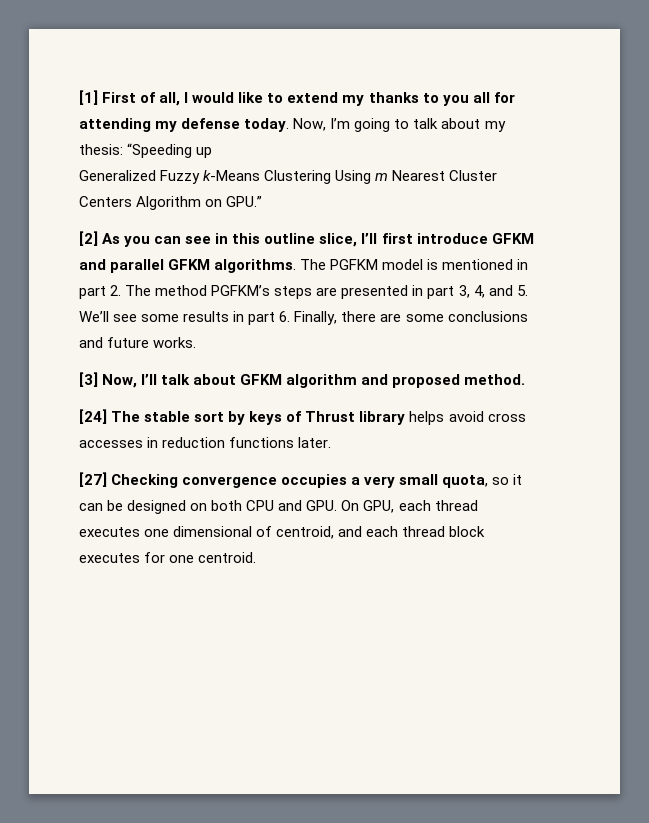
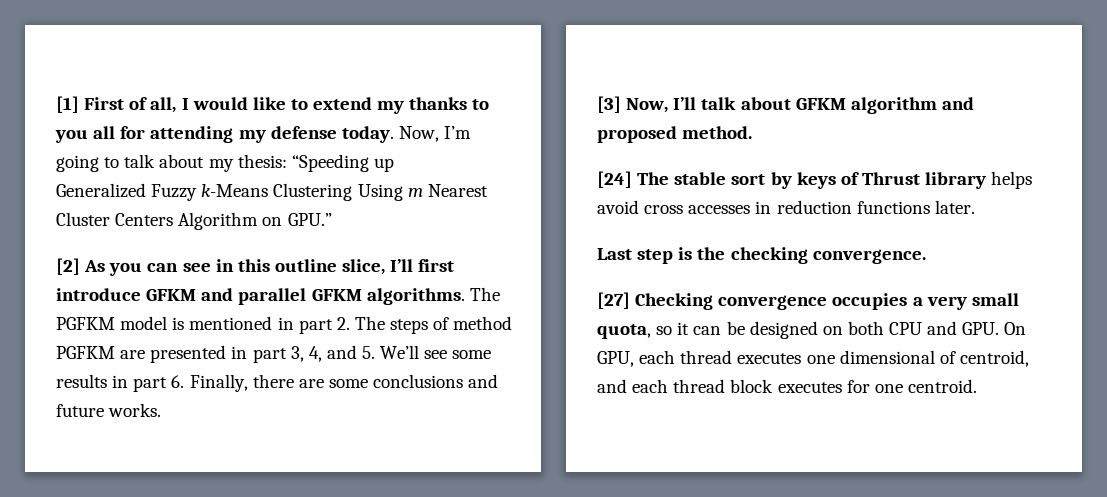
[155,285,313,299] method PGFKM’s steps -> [390,316,513,334] [56,346,115,359] steps of method PGFKM
(332, 442) none -> [597,247,926,264] // Last step is the checking convergence.

